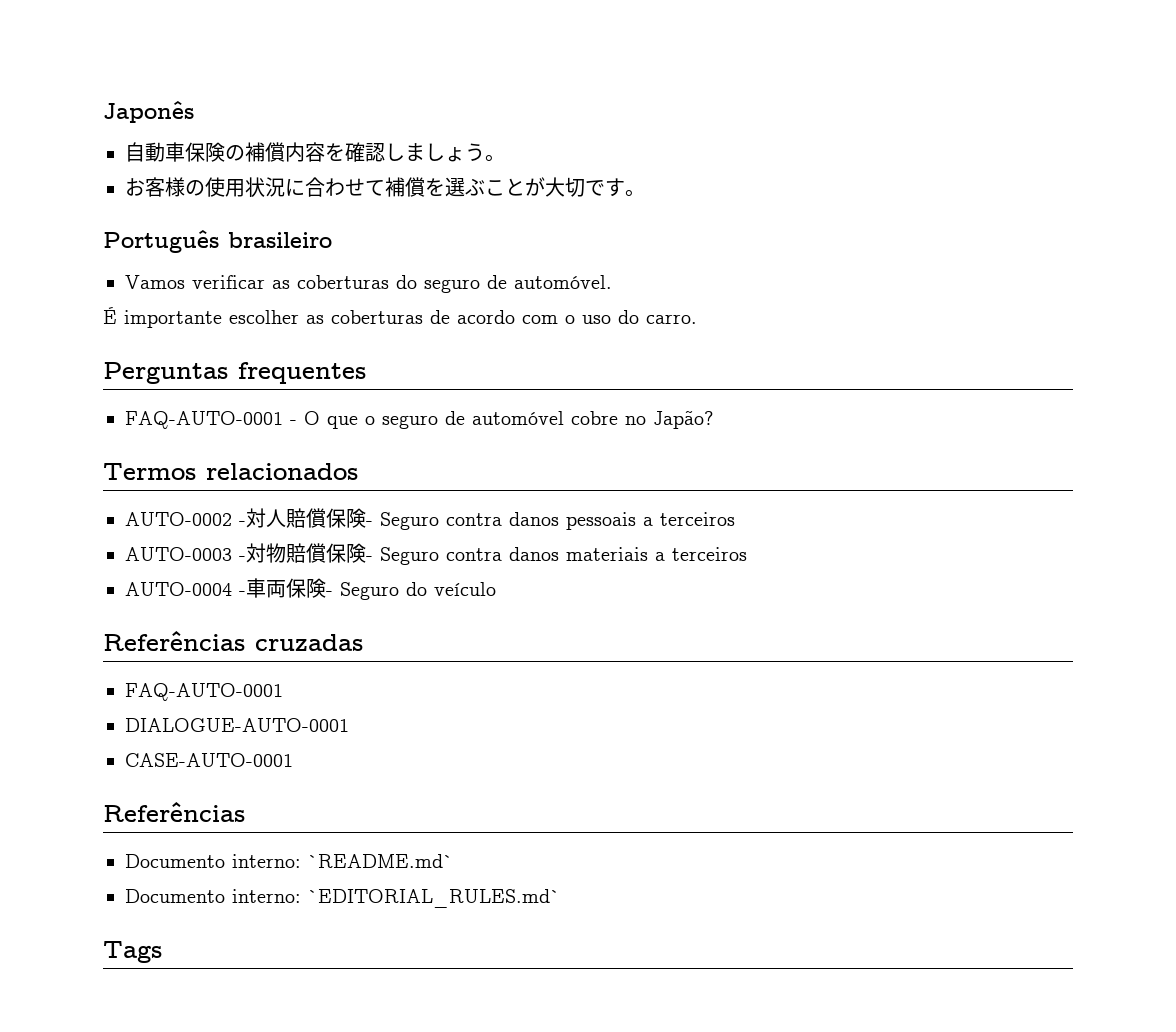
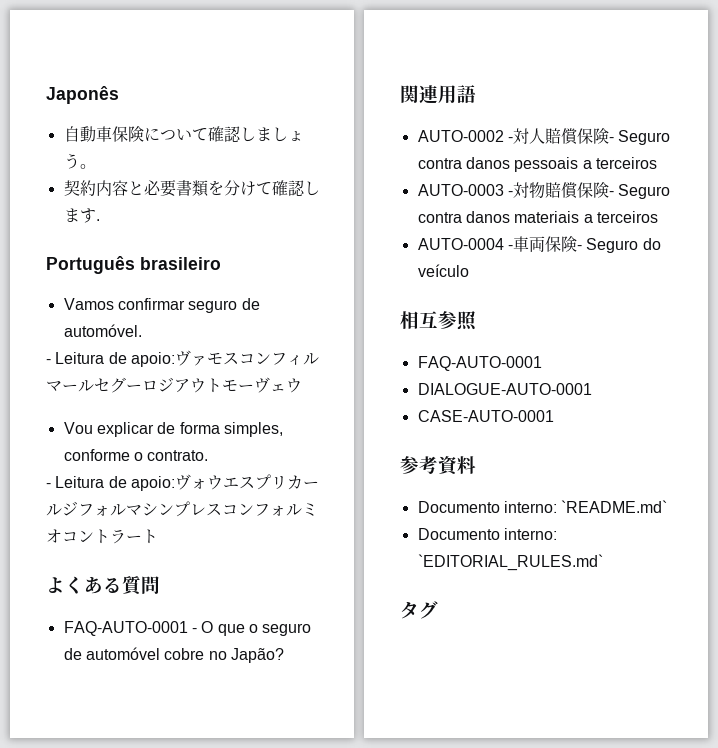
[225,142,345,162] の補償内容を -> [143,127,208,141] について
[125,177,645,197] お客様の使用状況に合わせて補償を選ぶことが大切です。 -> [63,180,320,197] [63,208,100,223] 契約内容と必要書類を分けて確認します.
[192,275,417,289] verificar as coberturas do -> [117,298,185,310] confirmar
[103,307,697,328] [103,362,366,384] É importante escolher as coberturas de acordo com o uso do carro. // Perguntas frequentes -> [46,350,319,367] [46,377,302,393] [63,422,283,437] [63,449,209,461] [46,474,319,491] [46,501,318,517] [46,529,158,544] [46,576,160,596] - Leitura de apoio:ヴァモスコンフィルマールセグーロジアウトモーヴェウ // Vou explicar de forma simples, conforme o contrato. // - Leitura de apoio:ヴォウエスプリカールジフォルマシンプレスコンフォルミオコントラート // よくある質問
[103,463,358,480] Termos relacionados -> [400,85,476,104] 関連用語
[103,631,363,651] Referências cruzadas -> [400,311,477,331] 相互参照
[103,802,245,822] Referências -> [400,456,476,475] 参考資料
[103,941,162,963] Tags -> [400,601,438,619] タグ

